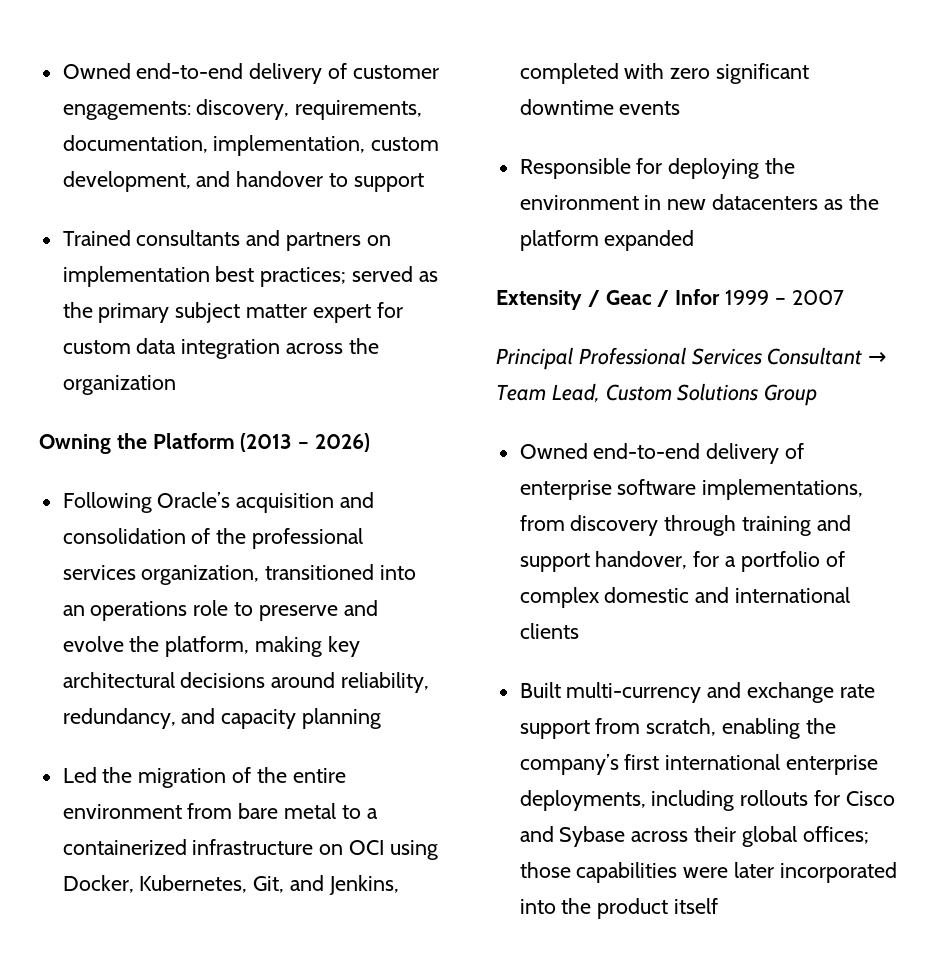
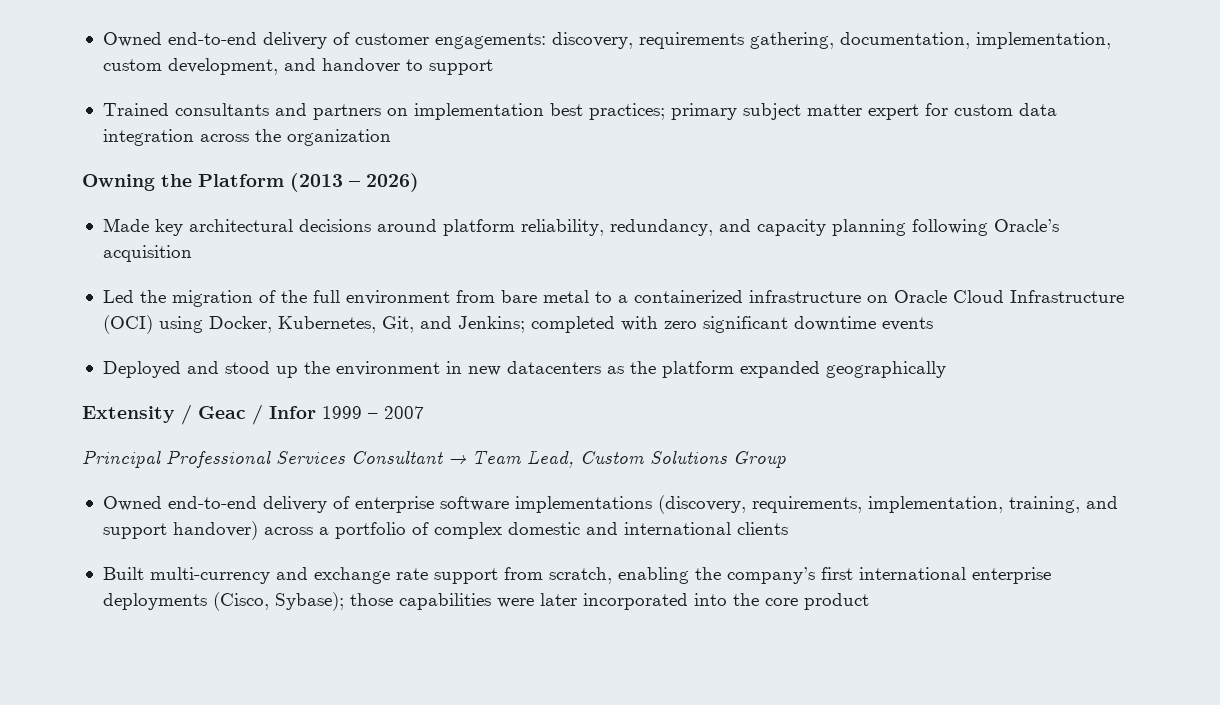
[295,100,423,120] requirements, -> [638,32,834,49] requirements gathering,
[352,266,438,282] [62,302,93,318] served as the -> (665, 111) none
[62,492,375,513] [62,528,364,549] [62,564,417,585] [62,600,378,621] [62,636,323,657] Following Oracle’s acquisition and consolidation of the professional services organization, transitioned into an operations role to preserve and evolve the platform, making -> [102,218,149,232] Made
(336, 680) none -> [442,219,515,236] platform
(382, 718) none -> [911,219,1059,236] [102,245,192,262] following Oracle’s acquisition
[292,768,346,783] entire -> [312,290,340,303] full
[349,840,385,855] OCI -> [893,290,1124,303] [102,315,153,334] Oracle Cloud Infrastructure (OCI)
[328,875,399,895] Jenkins, -> [457,316,525,333] Jenkins;
[519,158,760,179] Responsible for deploying -> [102,361,298,378] Deployed and stood up
(695, 240) none -> [825,361,946,378] geographically
[702,479,864,500] [519,515,851,536] [519,551,720,572] implementations, from discovery through training and support handover, for -> [514,495,1118,514] [102,521,313,540] implementations (discovery, requirements, implementation, training, and support handover) across
[519,790,895,811] [519,826,869,847] deployments, including rollouts for Cisco and Sybase across their global offices; -> [102,592,344,611] deployments (Cisco, Sybase);
[597,898,719,919] product itself -> [764,593,869,610] core product

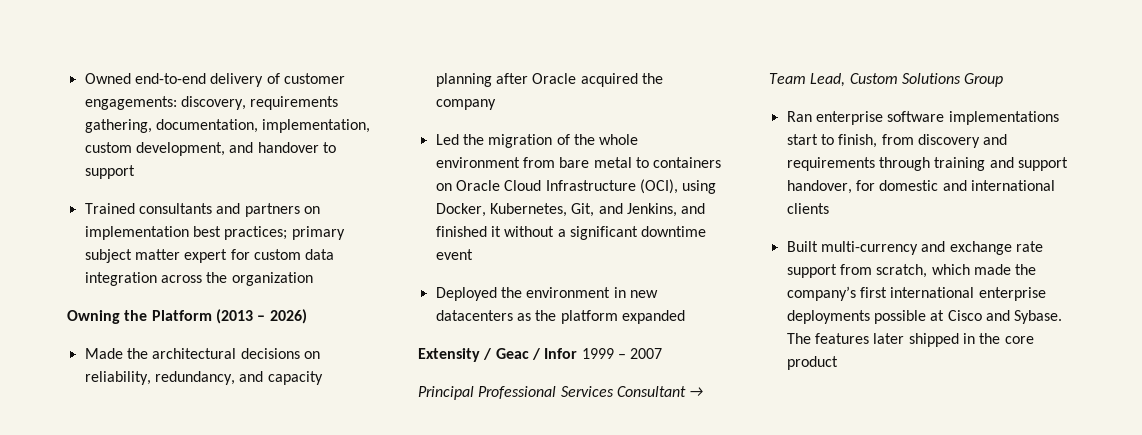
[154,219,183,236] key -> [126,348,148,359] the
[376,219,515,236] around platform -> [303,351,320,359] on
[911,219,1059,236] [102,245,192,262] following Oracle’s acquisition -> [495,73,663,87] [435,99,496,110] after Oracle acquired the company
[312,290,340,303] full -> [599,134,639,145] whole
[617,290,861,303] a containerized infrastructure -> [653,157,722,168] containers
[102,315,153,334] (OCI) -> [639,179,678,194] (OCI),
[457,316,697,333] Jenkins; completed with zero -> [626,203,706,217] [435,226,566,237] Jenkins, and finished it without a
[881,317,933,331] events -> [435,249,473,260] event
[186,361,298,378] and stood up -> (497, 294) none
[825,361,946,378] geographically -> (685, 317) none
[102,495,1118,514] [102,521,502,540] Owned end-to-end delivery of enterprise software implementations (discovery, requirements, implementation, training, and support handover) across a portfolio of complex -> [786,111,1059,125] [786,134,1008,148] [786,157,1068,171] [786,180,875,194] Ran enterprise software implementations start to finish, from discovery and requirements through training and support handover, for
[617,567,689,584] enabling -> [931,264,1011,275] which made
[212,592,727,611] (Cisco, Sybase); those capabilities were later incorporated into -> [873,310,1063,324] [786,333,975,347] possible at Cisco and Sybase. The features later shipped in

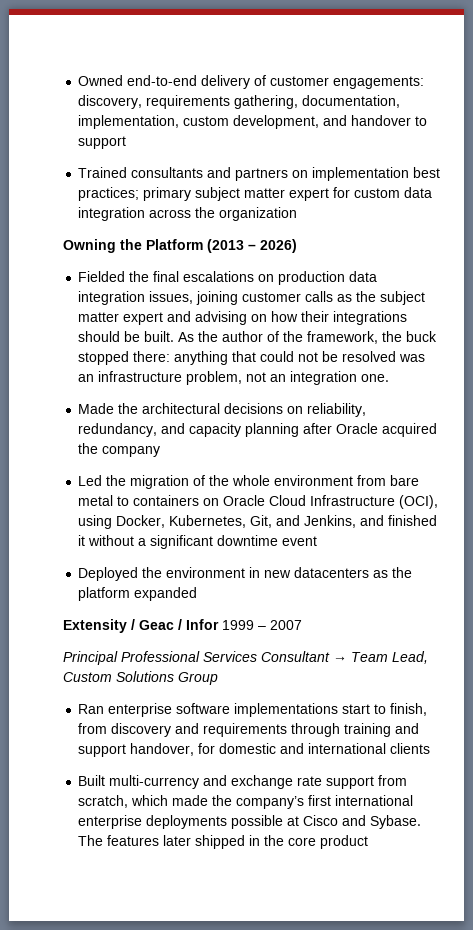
(307, 316) none -> [78,271,378,285] [78,291,426,305] [78,311,408,325] [78,331,438,344] [78,351,426,365] [78,371,390,385] // Fielded the final escalations on production data integration issues, joining customer calls as the subject matter expert and advising on how their integrations should be built. As the author of the framework, the buck stopped there: anything that could not be resolved was an infrastructure problem, not an integration one.

